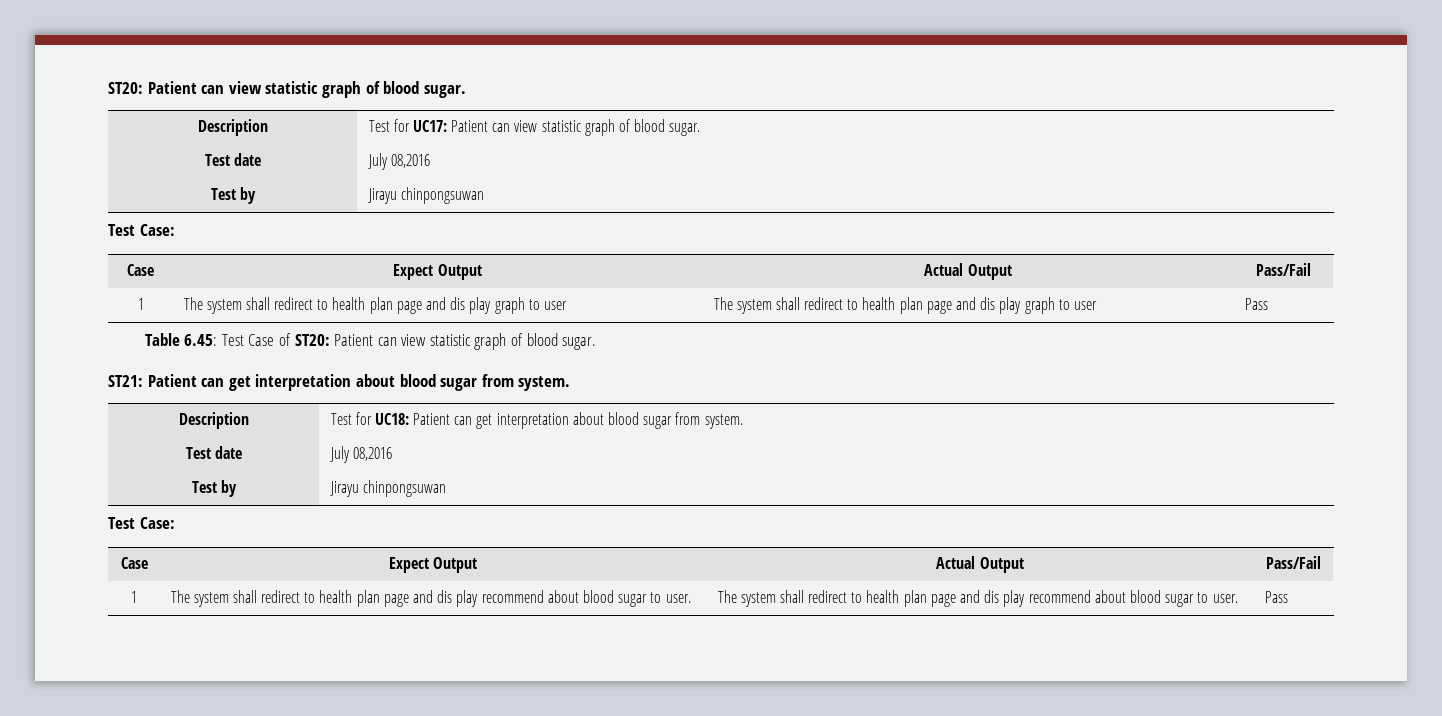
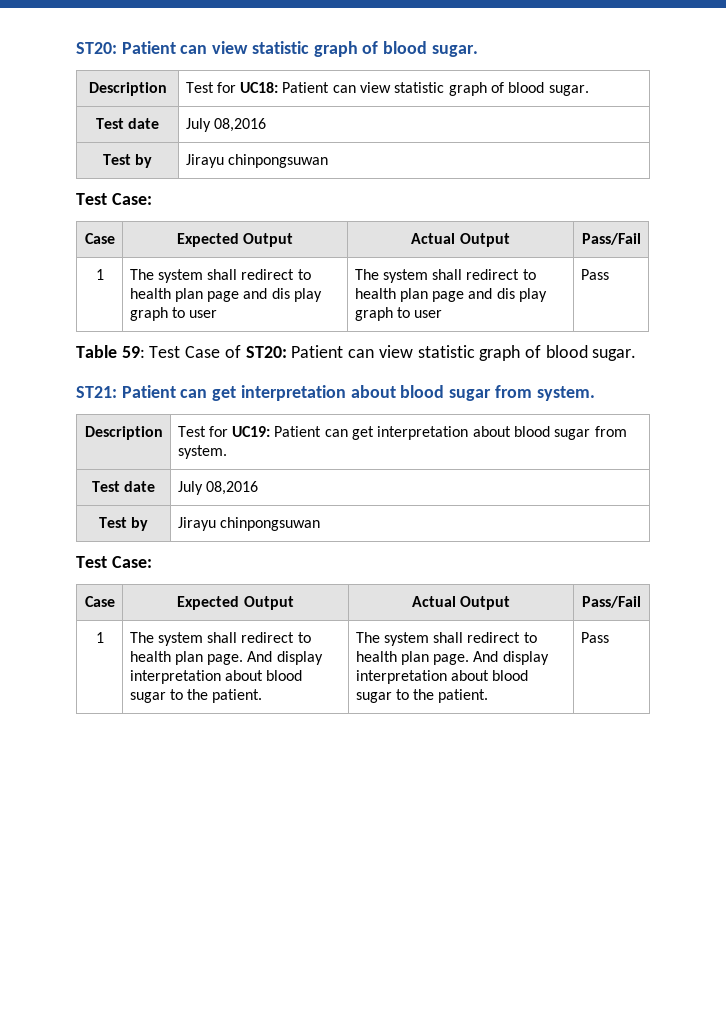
[412,120,447,132] UC17: -> [240,82,279,93] UC18:
[393,264,434,280] Expect -> [176,233,239,247] Expected
[184,334,218,346] 6.45: -> [121,346,145,358] 59:
[374,413,409,425] UC18: -> [232,426,271,437] UC19:
[388,557,429,573] Expect -> [177,596,240,610] Expected
[383,590,691,607] [717,590,1238,607] page and dis play recommend about blood sugar to user. | The system shall redirect to health plan page and dis play recommend about blood sugar to user. -> [207,651,323,665] [129,670,303,684] [129,689,263,703] [355,632,537,646] [355,651,549,665] [355,670,529,684] [355,689,489,703] page. And display interpretation about blood sugar to the patient. | The system shall redirect to health plan page. And display interpretation about blood sugar to the patient.

